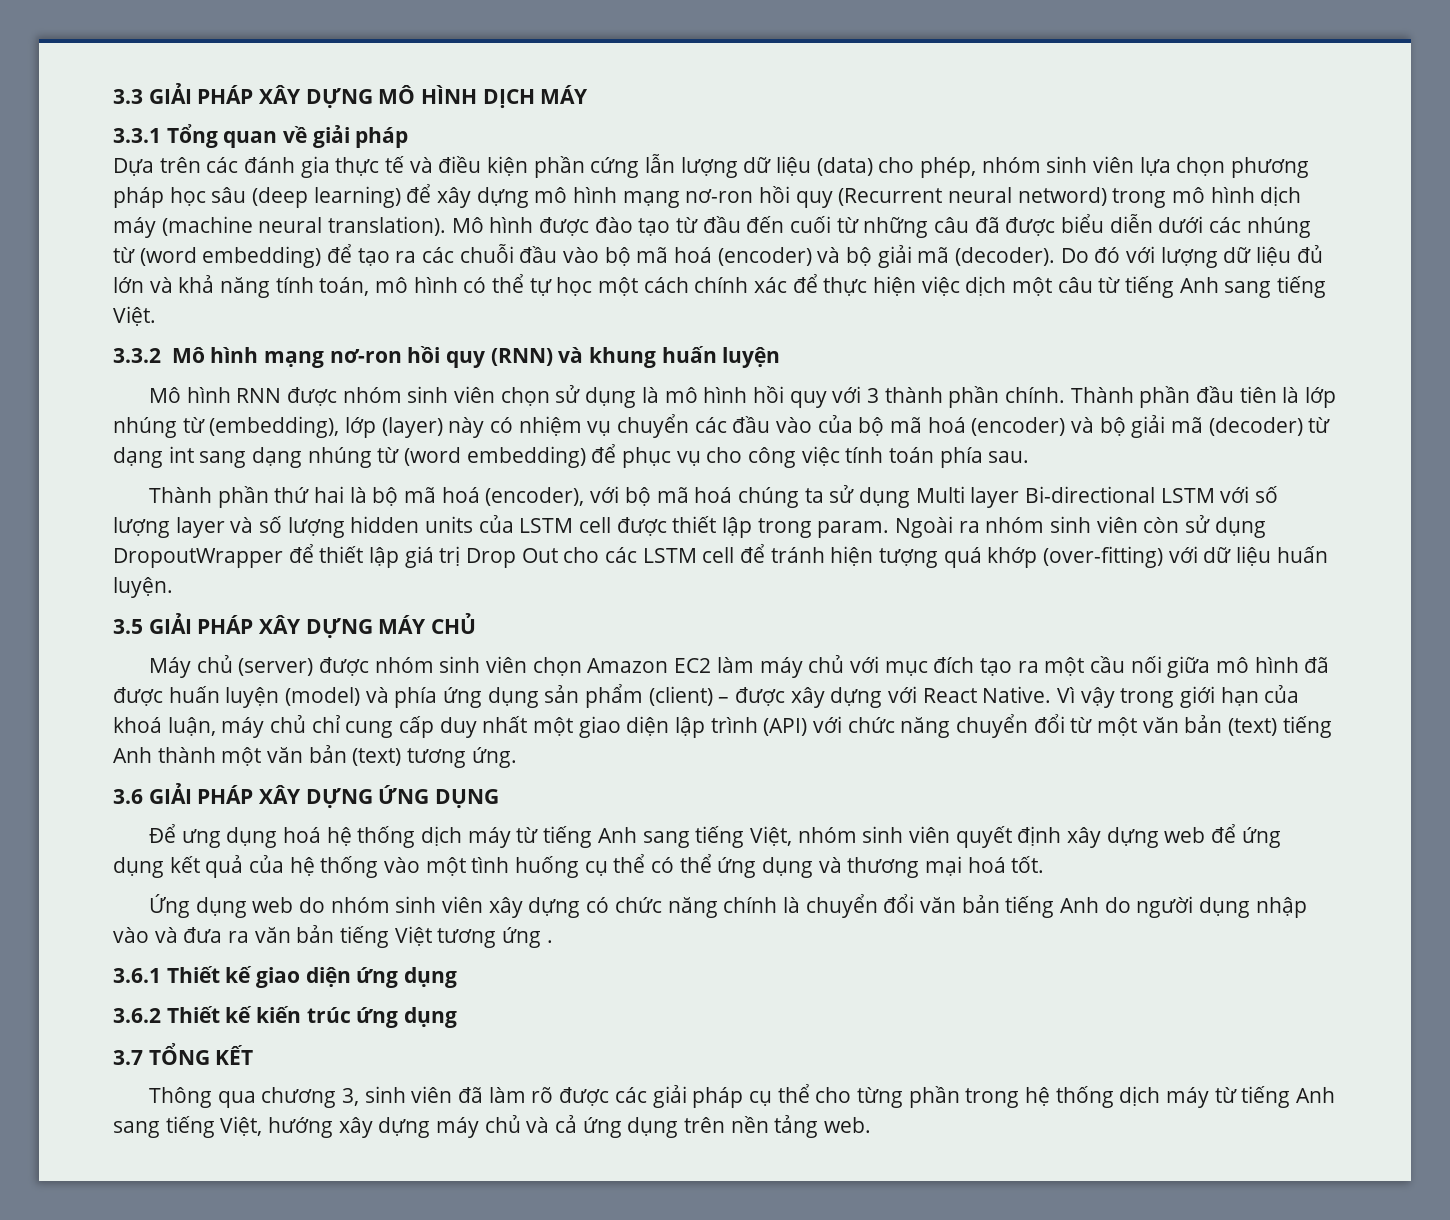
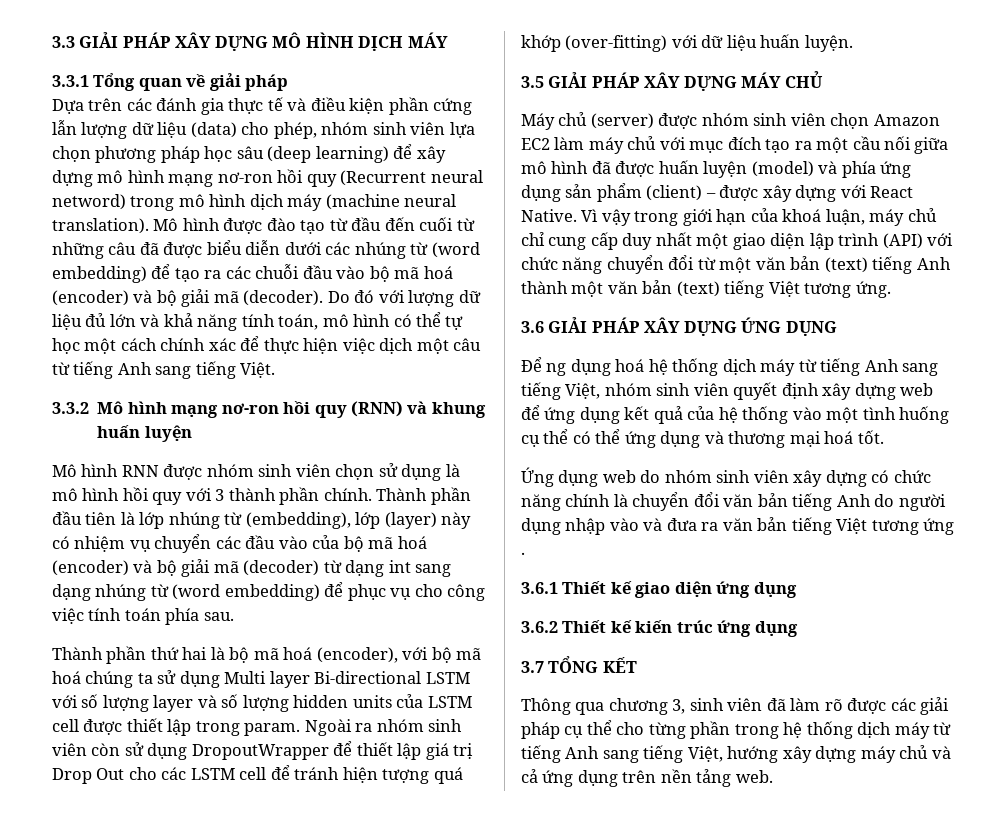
(402, 757) none -> [724,280,800,298] tiếng Việt
[181,829,221,848] ưng -> [546,363,567,376] ng

